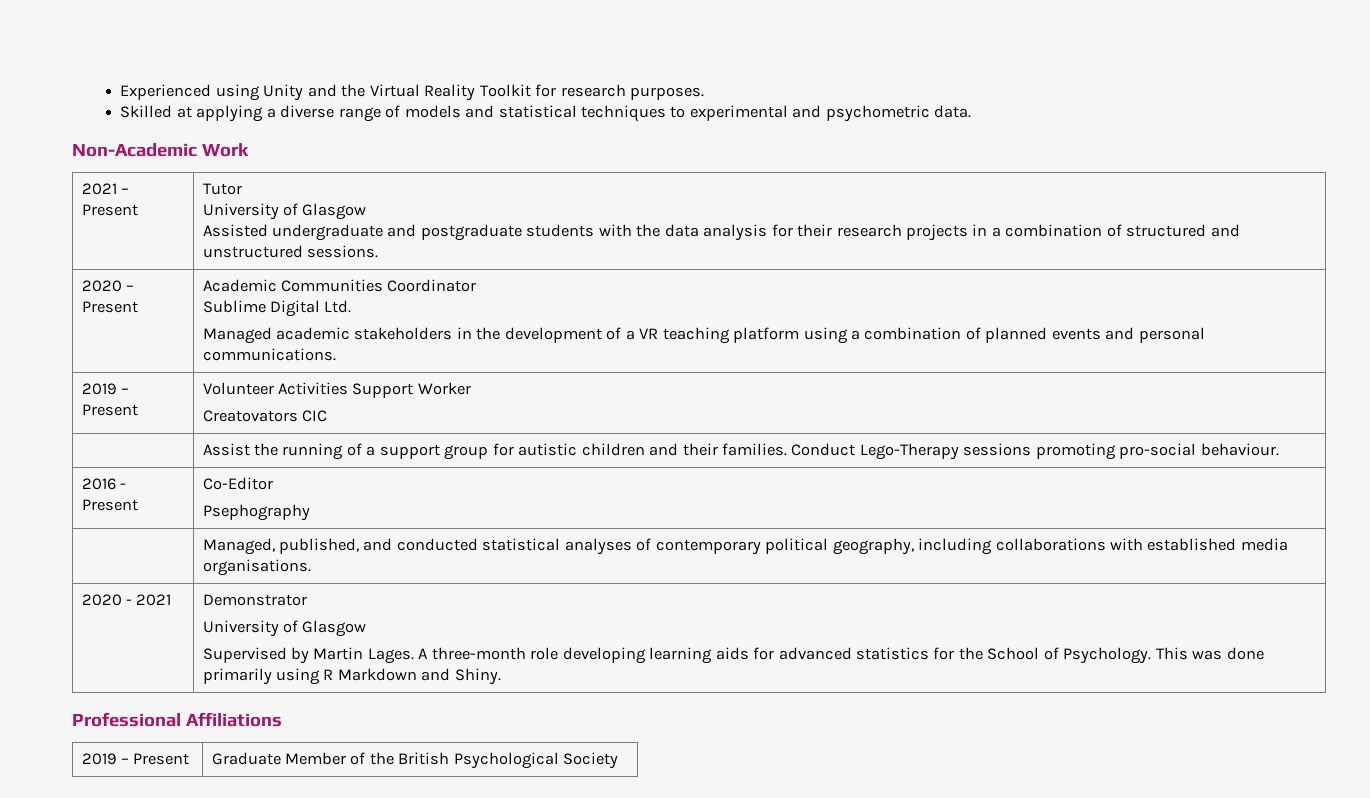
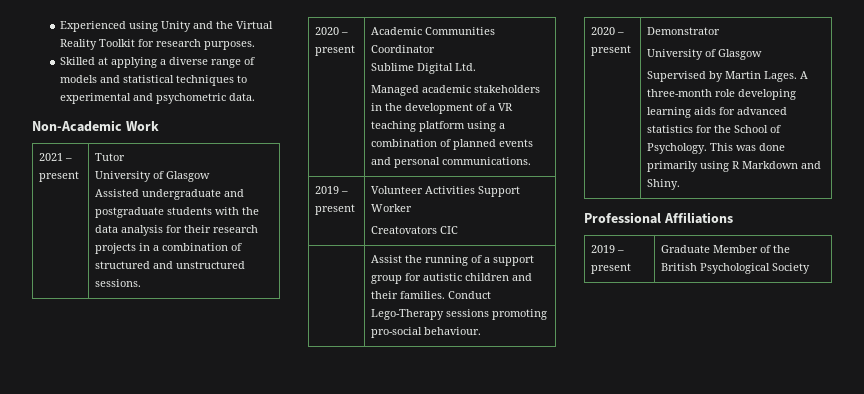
[81,204,138,216] Present -> [38,171,79,182] present
[81,301,138,313] Present -> [314,45,355,56] present
[81,404,138,416] Present -> [314,204,355,215] present
[81,478,126,490] [81,499,138,511] [202,477,273,490] [202,504,310,521] [202,538,1288,555] [202,559,311,576] [81,594,172,606] // 2016 - Present | Co-Editor // Psephography // | Managed, published, and conducted statistical analyses of contemporary political geography, including collaborations with established media organisations. // 2020 - 2021 -> [590,27,624,35] [590,45,631,56] // 2020 – present
[133,753,190,765] Present -> [590,263,631,274] present

